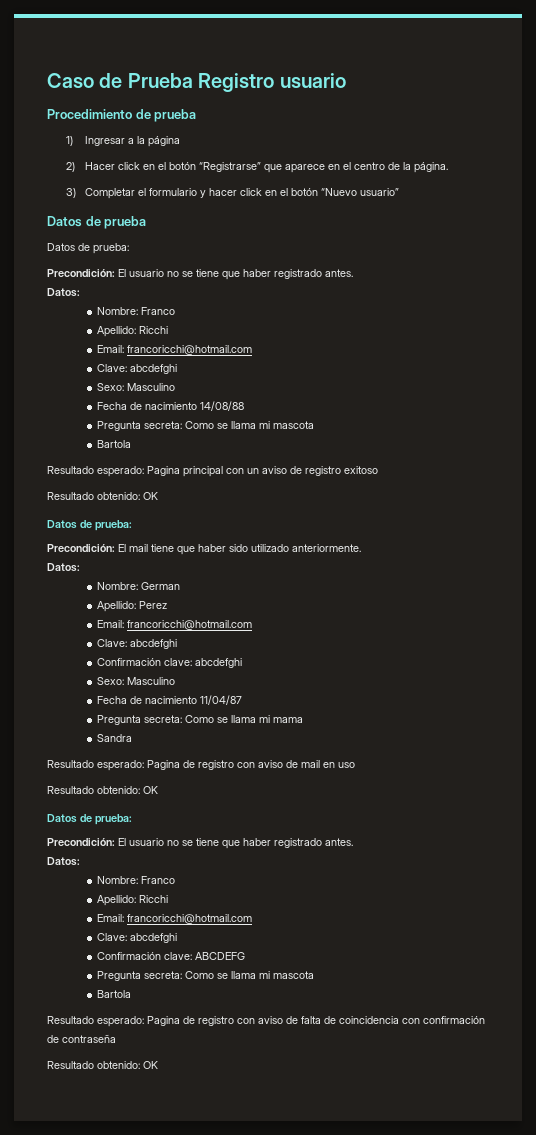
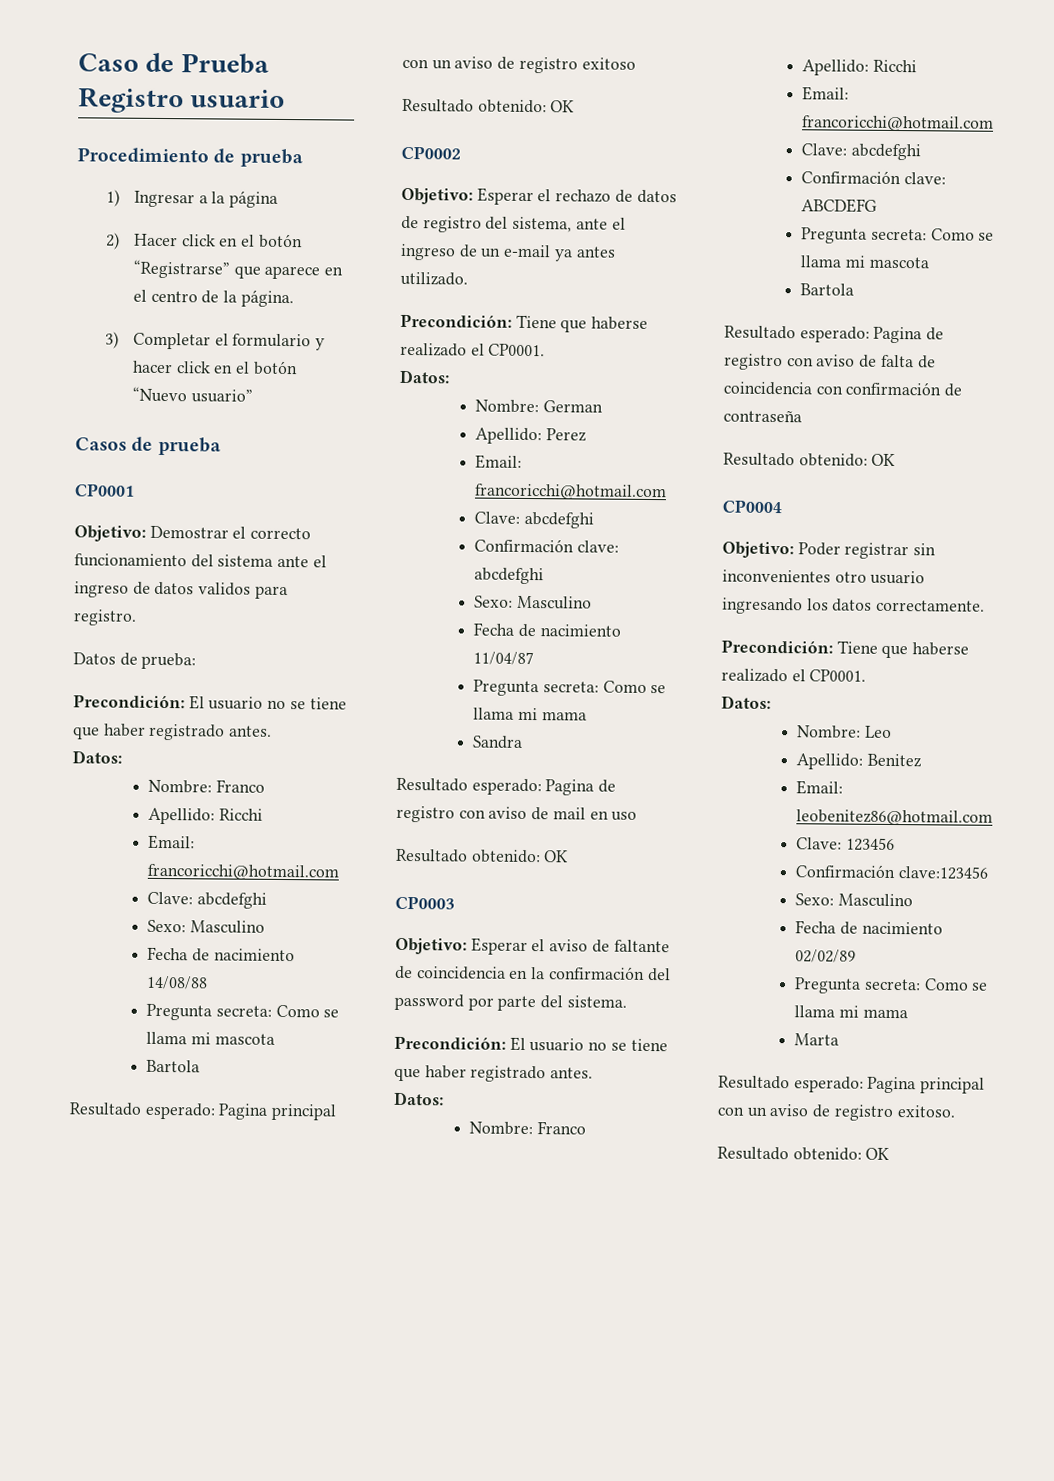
[47,216,147,229] Datos de prueba -> [75,436,221,456] [74,483,135,497] [74,525,312,542] [74,553,327,568] [74,581,288,600] [73,609,137,626] Casos de prueba // CP0001 // Objetivo: Demostrar el correcto funcionamiento del sistema ante el ingreso de datos validos para registro.
[47,520,132,531] [47,544,361,555] Datos de prueba: // Precondición: El mail tiene que haber sido utilizado anteriormente. -> [401,145,461,160] [401,187,677,206] [401,215,626,233] [400,243,616,262] [400,271,468,286] [400,313,649,333] [400,342,546,357] CP0002 // Objetivo: Esperar el rechazo de datos de registro del sistema, ante el ingreso de un e-mail ya antes utilizado. // Precondición: Tiene que haberse realizado el CP0001.
[47,814,132,825] Datos de prueba: -> [395,895,455,910] [395,937,670,956] [395,965,671,982] [394,993,627,1012] CP0003 // Objetivo: Esperar el aviso de faltante de coincidencia en la confirmación del password por parte del sistema.
(158, 1065) none -> [722,499,782,514] [722,541,937,560] [722,569,926,585] [722,597,986,615] [721,639,970,659] [721,668,867,683] [721,695,771,709] [797,725,892,739] [796,753,922,770] [796,780,844,795] [796,809,994,826] [796,837,895,852] [795,864,988,880] [795,893,913,908] [795,920,943,935] [795,949,857,963] [794,977,989,994] [794,1005,908,1019] [794,1033,840,1046] [718,1075,986,1094] [717,1104,956,1122] [717,1146,891,1161] // CP0004 // Objetivo: Poder registrar sin inconvenientes otro usuario ingresando los datos correctamente. // Precondición: Tiene que haberse realizado el CP0001. // Datos: // Nombre: Leo // Apellido: Benitez // Email: leobenitez86@hotmail.com // Clave: 123456 // Confirmación clave:123456 // Sexo: Masculino // Fecha de nacimiento 02/02/89 // Pregunta secreta: Como se llama mi mama // Marta // Resultado esperado: Pagina principal con un aviso de registro exitoso. // Resultado obtenido: OK

